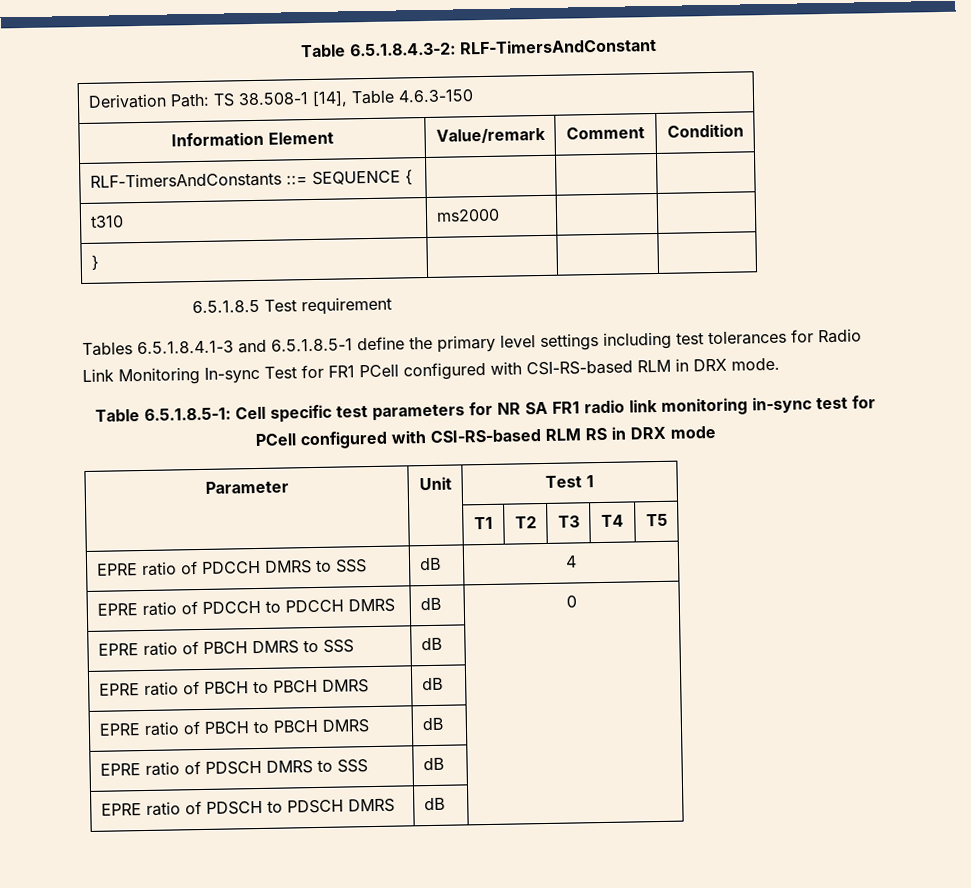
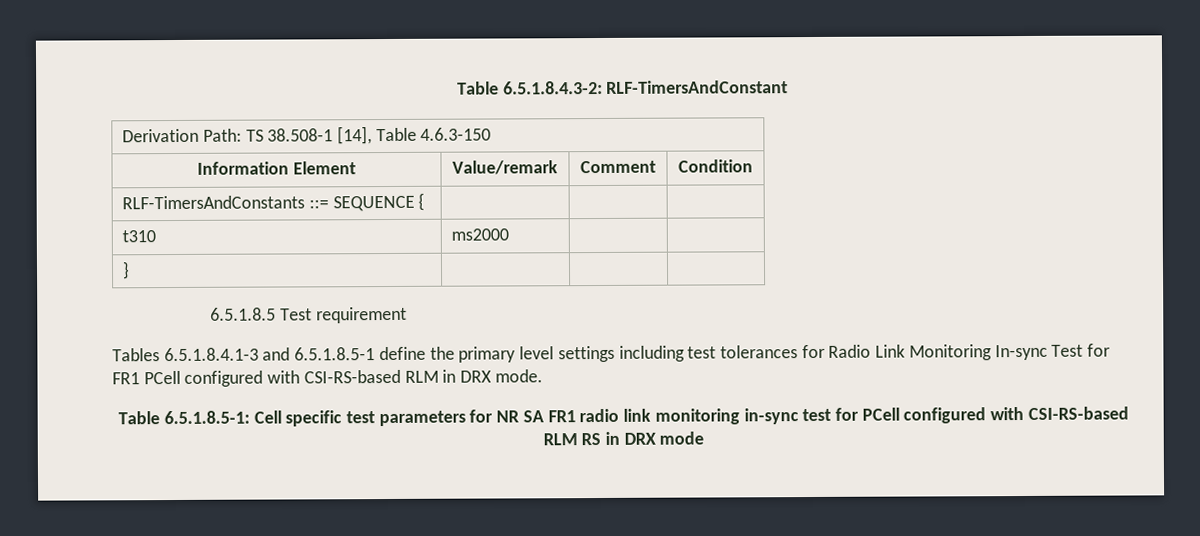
[204,480,289,494] [418,476,452,491] [545,475,594,488] [474,516,493,530] [514,516,537,529] [557,515,580,528] [601,514,624,527] [645,513,668,527] [96,559,367,577] [418,557,441,571] [565,555,577,568] [96,598,395,617] [419,597,441,611] [566,595,577,608] [97,639,354,657] [420,637,442,651] [98,679,369,697] [421,677,443,691] [98,719,370,737] [421,717,443,731] [99,759,368,776] [422,757,444,771] [100,798,395,816] [423,797,445,811] // Parameter | Unit | Test 1 // | | T1 | T2 | T3 | T4 | T5 // EPRE ratio of PDCCH DMRS to SSS | dB | 4 // EPRE ratio of PDCCH to PDCCH DMRS | dB | 0 // EPRE ratio of PBCH DMRS to SSS | dB | // EPRE ratio of PBCH to PBCH DMRS | dB | // EPRE ratio of PBCH to PBCH DMRS | dB | // EPRE ratio of PDSCH DMRS to SSS | dB | // EPRE ratio of PDSCH to PDSCH DMRS | dB | -> (705, 438) none

